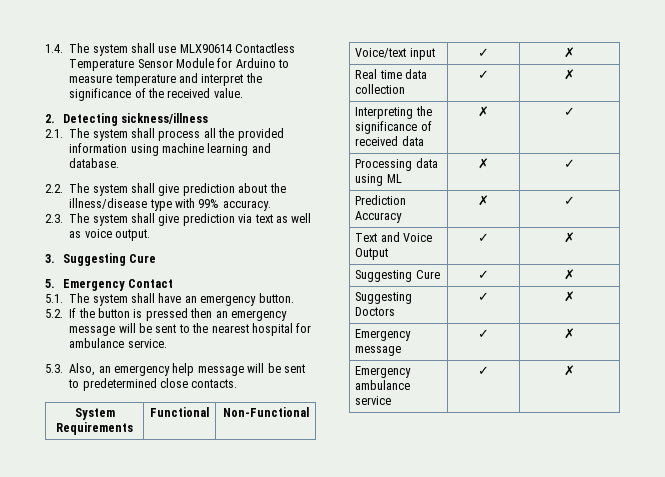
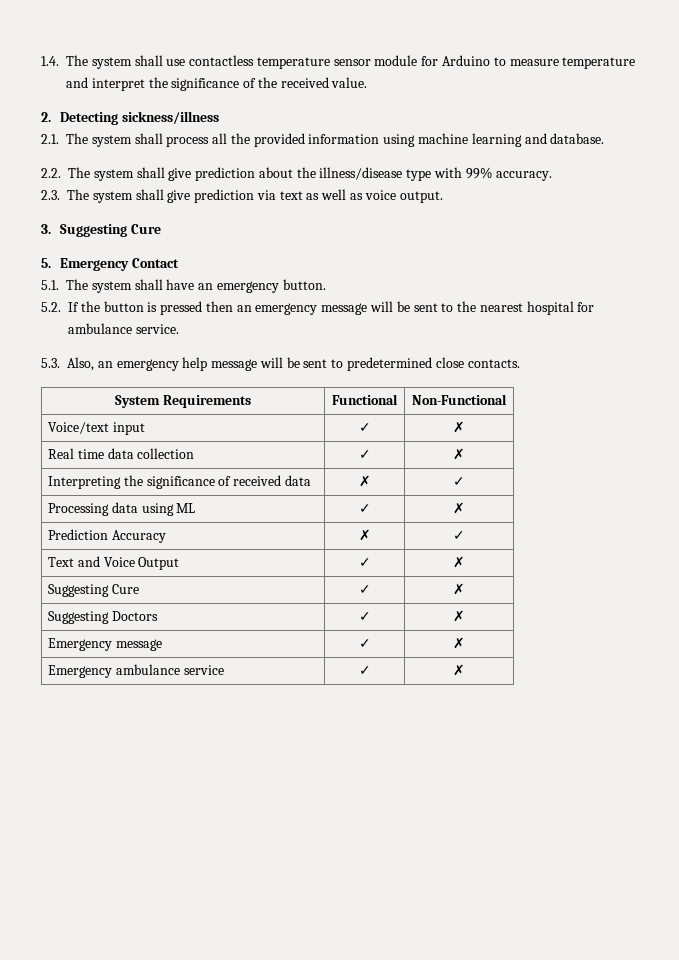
[179,43,296,53] [69,58,214,71] MLX90614 Contactless Temperature Sensor Module -> [189,55,418,69] contactless temperature sensor module
[478,158,489,169] [564,159,575,168] | ✗ | ✓ -> [358,504,371,513] [453,502,465,514] | ✓ | ✗

